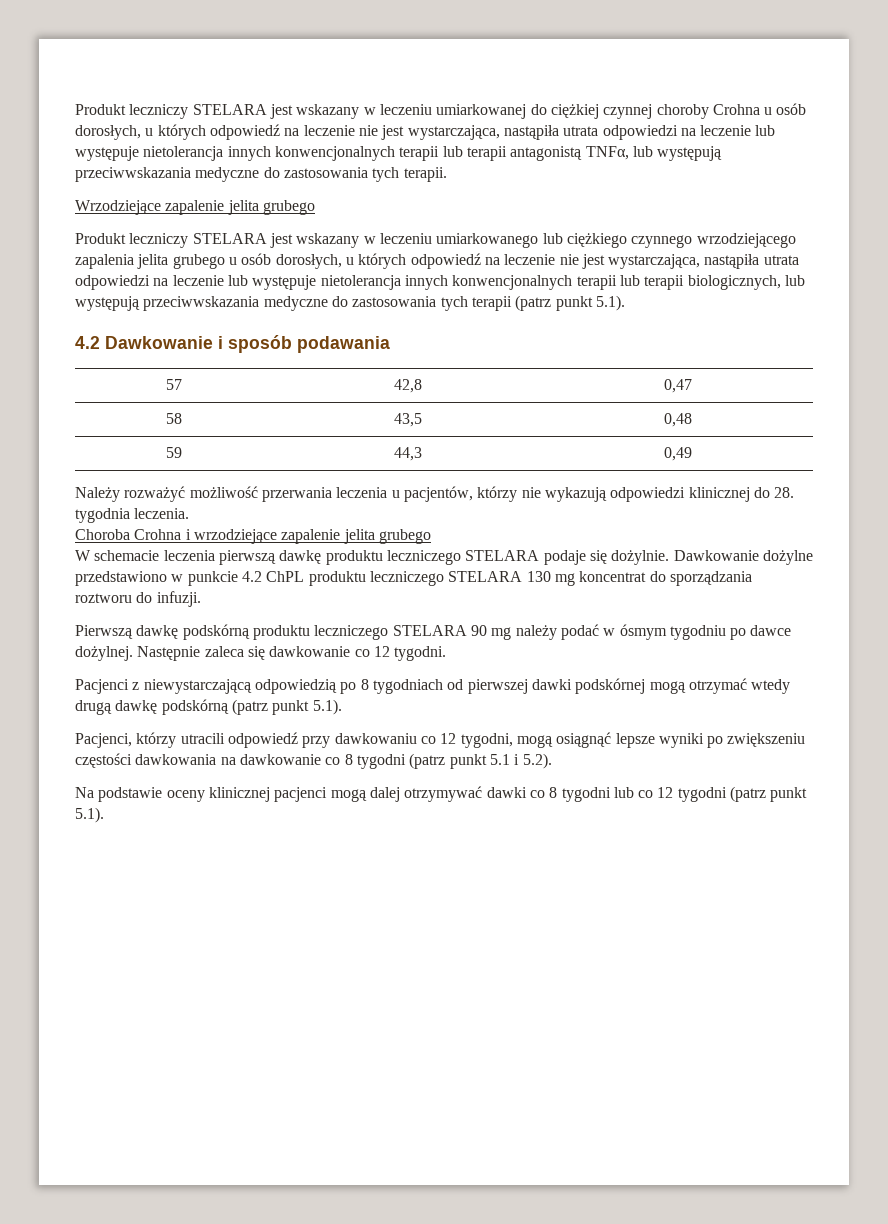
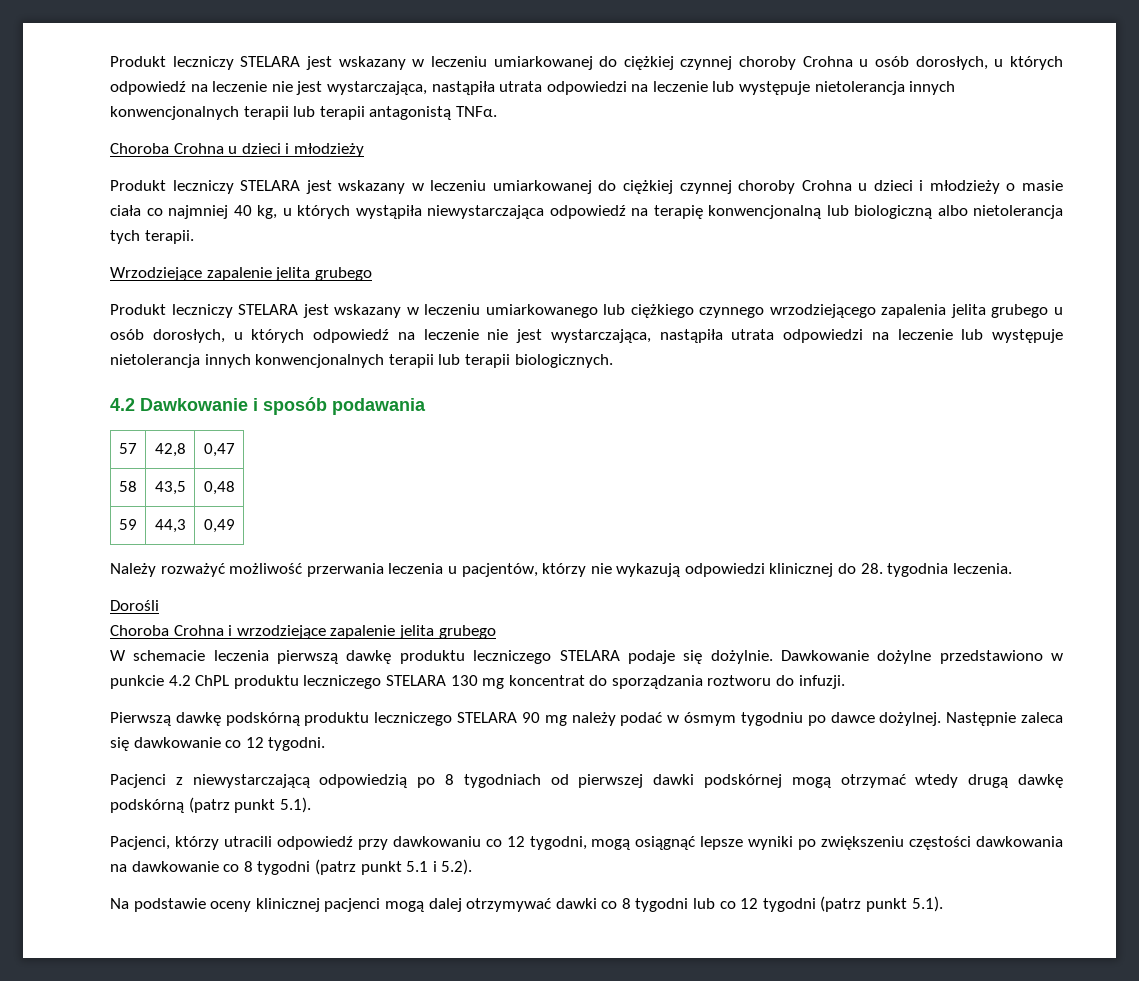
[585,146,723,161] [75,167,368,182] TNFα, lub występują przeciwwskazania medyczne do zastosowania -> [455,106,497,117] [110,143,364,157] [110,180,1063,194] [110,205,1063,219] TNFα. // Choroba Crohna u dzieci i młodzieży // Produkt leczniczy STELARA jest wskazany w leczeniu umiarkowanej do ciężkiej czynnej choroby Crohna u dzieci i młodzieży o masie ciała co najmniej 40 kg, u których wystąpiła niewystarczająca odpowiedź na terapię konwencjonalną lub biologiczną albo nietolerancja
[687,275,805,290] [75,295,625,311] biologicznych, lub występują przeciwwskazania medyczne do zastosowania tych terapii (patrz punkt 5.1). -> [514,354,613,368] biologicznych.
(190, 513) none -> [110,600,159,611] // Dorośli

